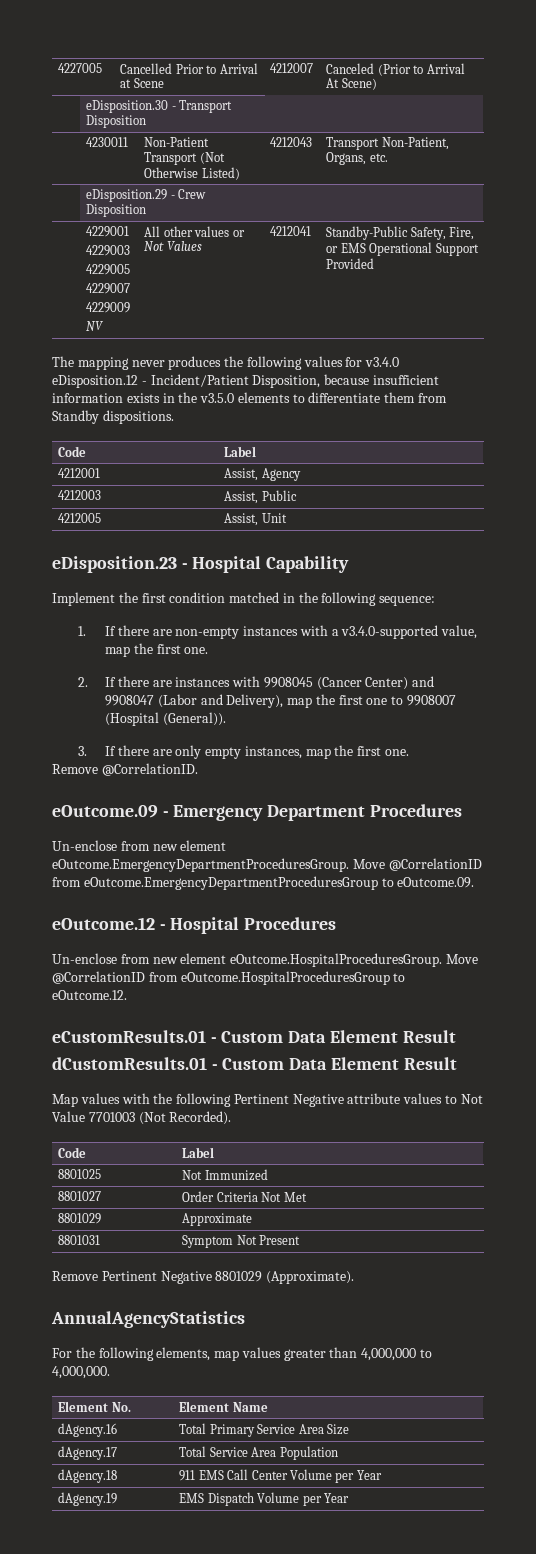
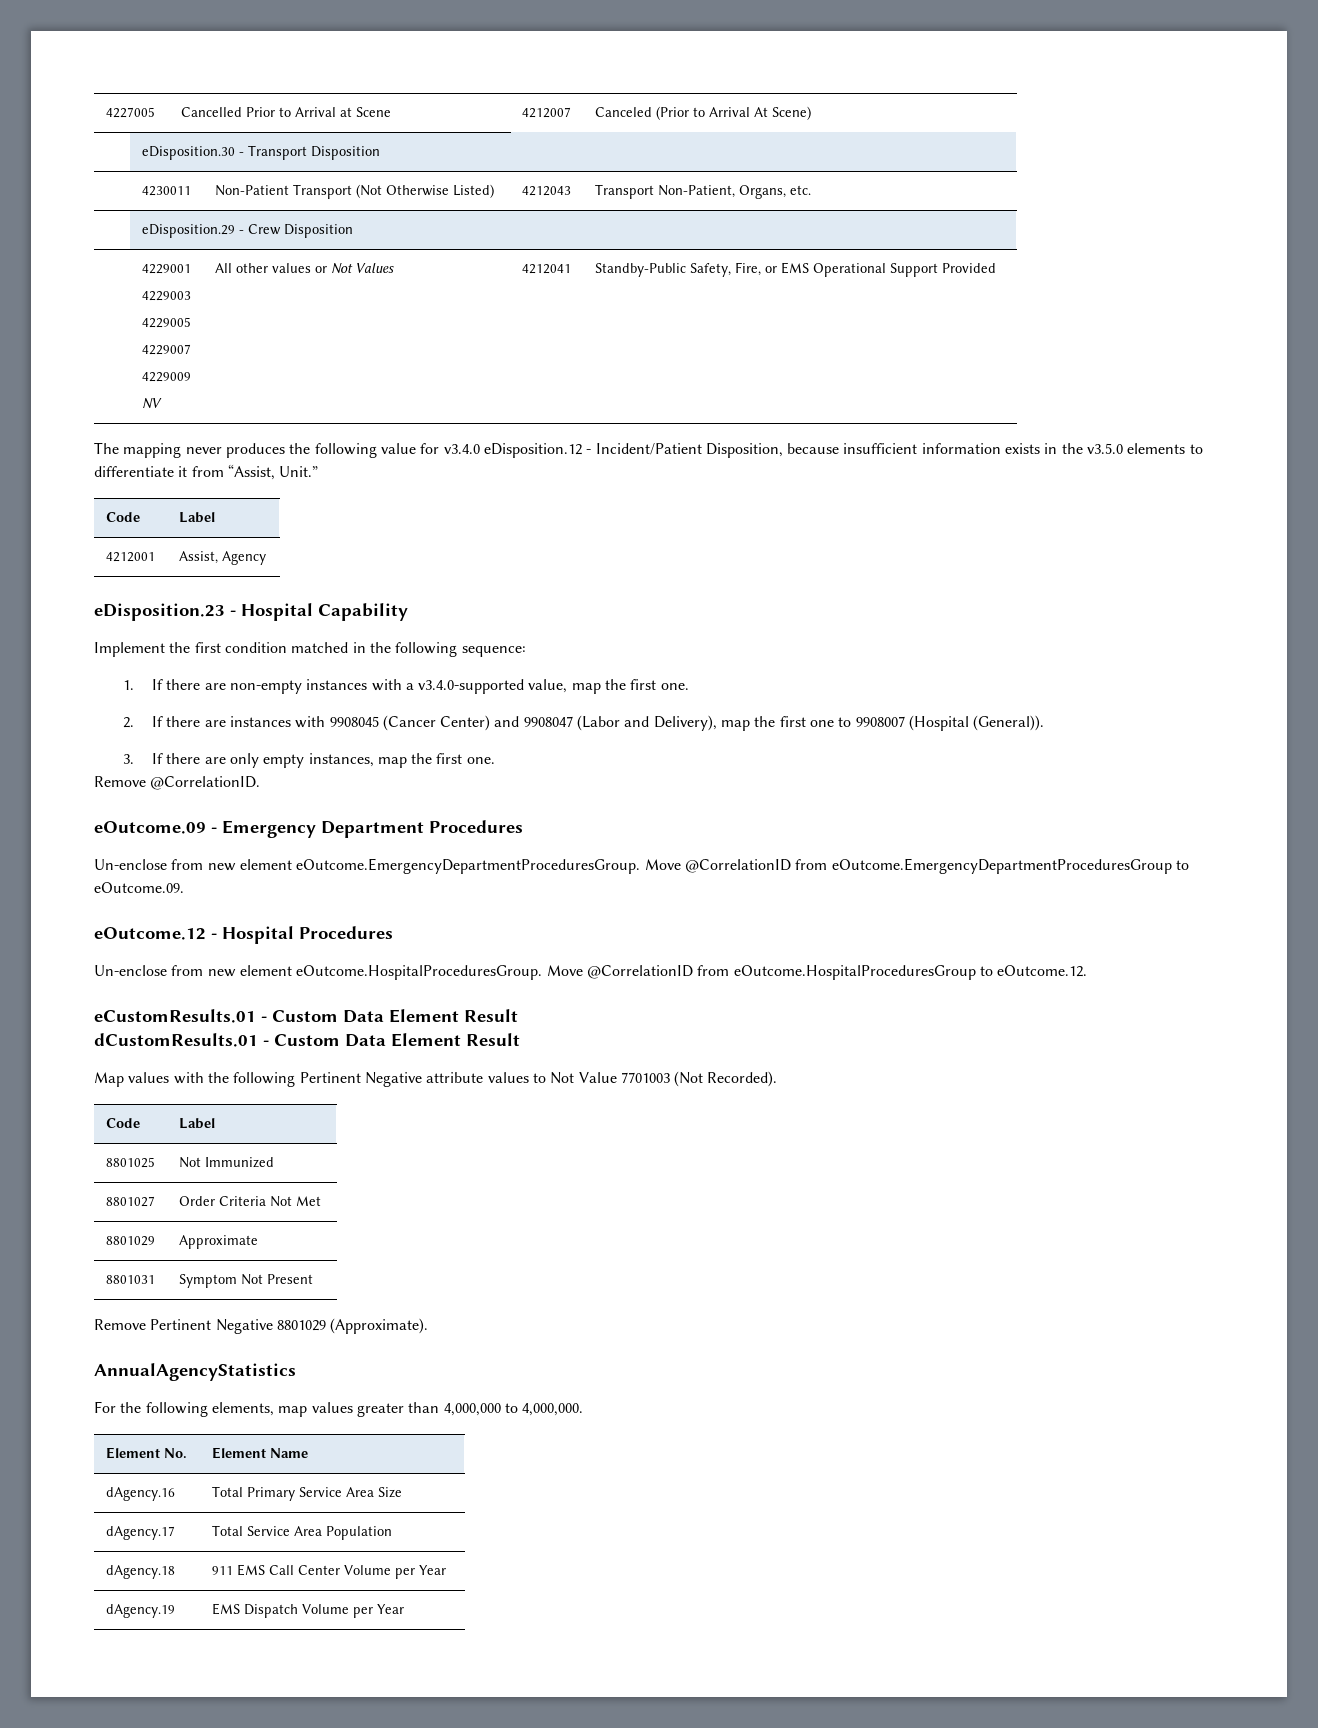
[303,356,343,367] values -> [380,443,416,454] value
[384,392,448,403] [52,410,174,424] them from Standby dispositions. -> [178,464,319,480] it from “Assist, Unit.”
[58,490,102,500] [224,490,297,504] [58,513,102,523] [224,513,287,526] // 4212003 | Assist, Public // 4212005 | Assist, Unit -> (266, 558) none

